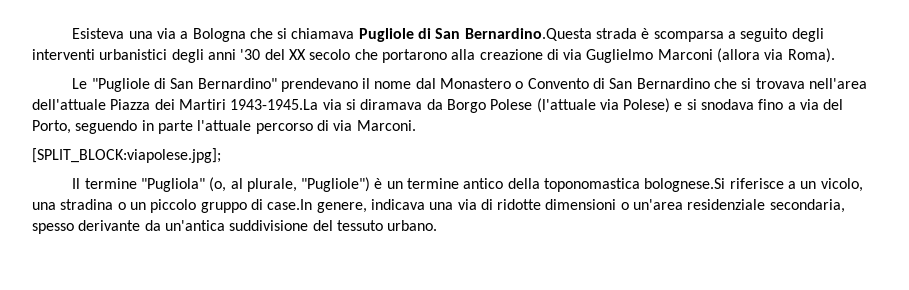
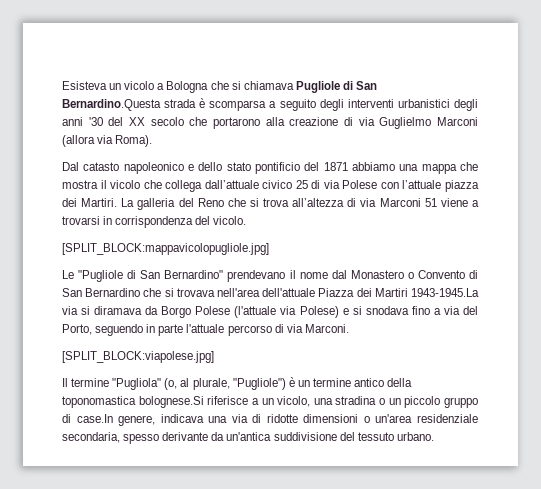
[128,28,176,39] una via -> [109,81,155,90] un vicolo
(835, 55) none -> [62,162,478,174] [62,180,480,192] [62,198,479,210] [62,216,247,228] [62,243,269,255] // Dal catasto napoleonico e dello stato pontificio del 1871 abbiamo una mappa che mostra il vicolo che collega dall’attuale civico 25 di via Polese con l’attuale piazza dei Martiri. La galleria del Reno che si trova all’altezza di via Marconi 51 viene a trovarsi in corrispondenza del vicolo. // [SPLIT_BLOCK:mappavicolopugliole.jpg]
[32,148,221,163] [SPLIT_BLOCK:viapolese.jpg]; -> [62,351,214,363] [SPLIT_BLOCK:viapolese.jpg]

